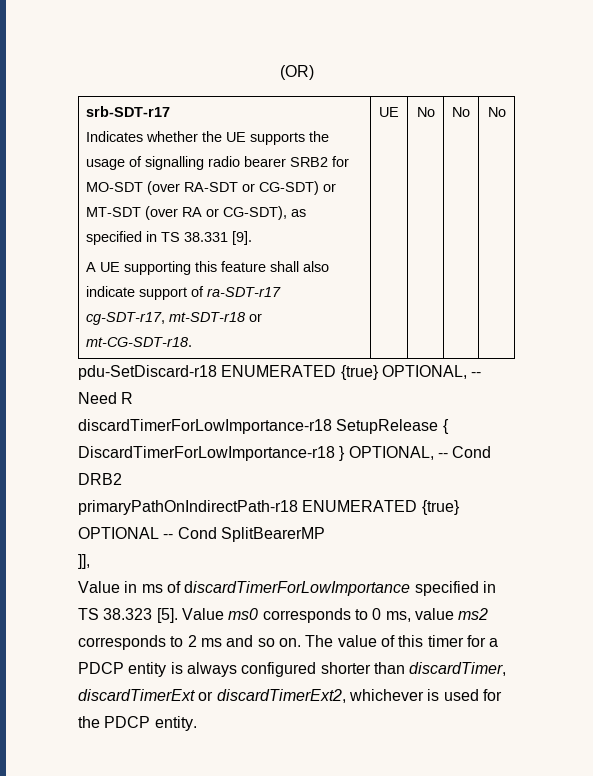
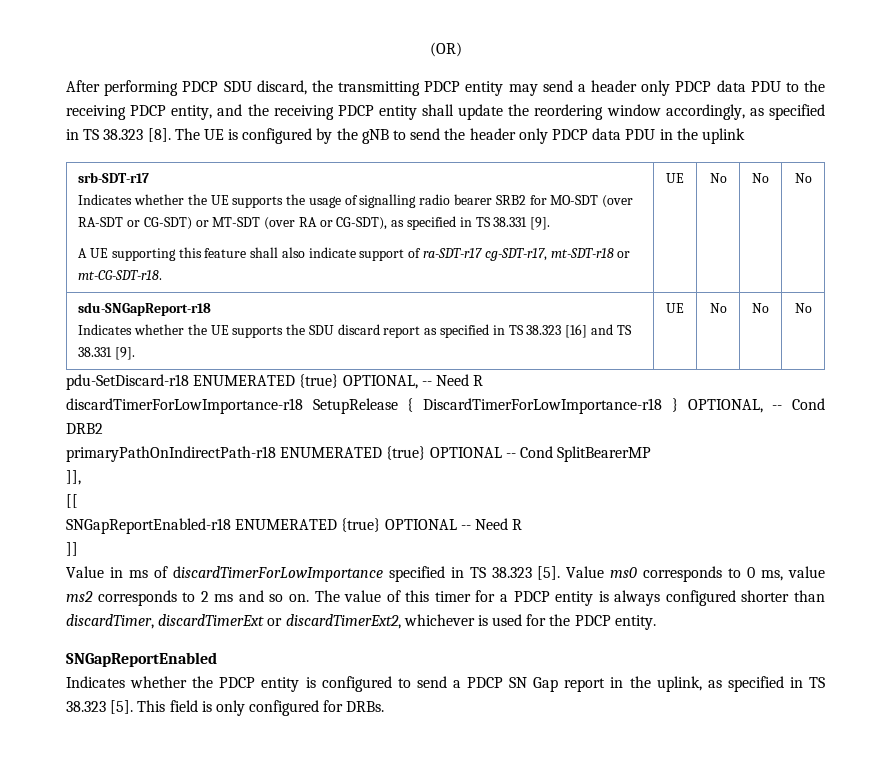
(314, 72) none -> [66,80,825,96] [66,104,825,120] [66,128,745,144] // After performing PDCP SDU discard, the transmitting PDCP entity may send a header only PDCP data PDU to the receiving PDCP entity, and the receiving PDCP entity shall update the reordering window accordingly, as specified in TS 38.323 [8]. The UE is configured by the gNB to send the header only PDCP data PDU in the uplink
(506, 112) none -> [78,302,212,316] [78,324,632,338] [78,347,135,360] [666,303,684,313] [709,303,727,313] [752,303,769,313] [794,303,812,313] // sdu-SNGapReport-r18 // Indicates whether the UE supports the SDU discard report as specified in TS 38.323 [16] and TS 38.331 [9]. | UE | No | No | No
(90, 561) none -> [66,494,78,508] [66,518,523,534] [66,542,78,556] // [[ // SNGapReportEnabled-r18 ENUMERATED {true} OPTIONAL -- Need R // ]]
(197, 723) none -> [66,652,217,667] [66,676,826,692] [66,700,385,716] // SNGapReportEnabled // Indicates whether the PDCP entity is configured to send a PDCP SN Gap report in the uplink, as specified in TS 38.323 [5]. This field is only configured for DRBs.

